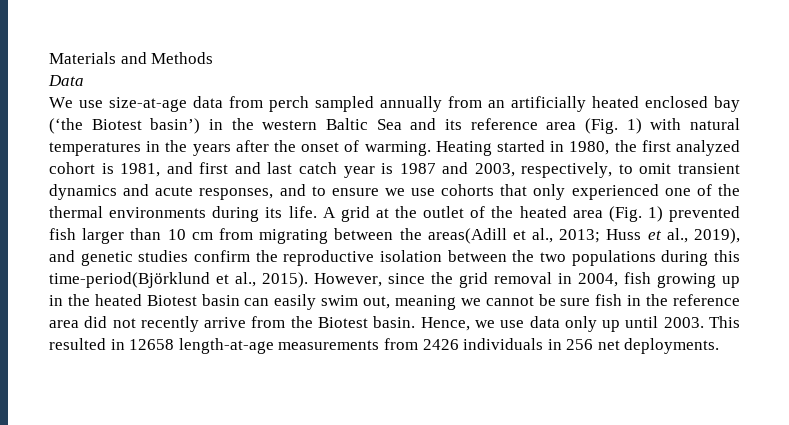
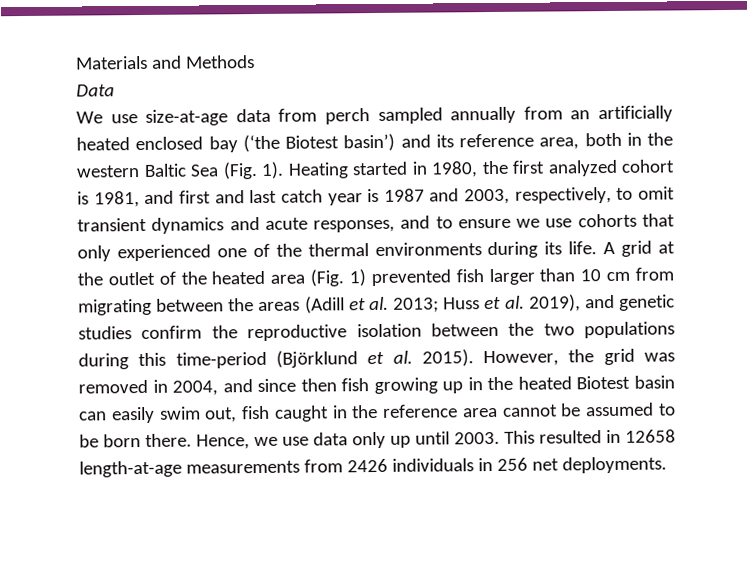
(201, 126) none -> [400,132,622,150] and its reference area, both
[410,118,740,134] [49,140,431,156] and its reference area (Fig. 1) with natural temperatures in the years after the onset of warming. -> [222,161,284,180] (Fig. 1).
[427,228,554,244] areas(Adill et al., -> [258,296,389,314] areas (Adill et al.
[666,228,688,243] al., -> [504,295,525,309] al.
[49,272,256,288] time-period(Björklund et al., -> [175,350,413,369] time-period (Björklund et al.
[388,273,425,284] since -> (560, 358) none
[494,272,618,287] removal in 2004, -> [644,352,675,362] [78,378,337,396] was removed in 2004, and since then
[394,294,740,310] [49,316,416,332] meaning we cannot be sure fish in the reference area did not recently arrive from the Biotest basin. -> [242,402,676,422] [79,433,192,448] fish caught in the reference area cannot be assumed to be born there.

